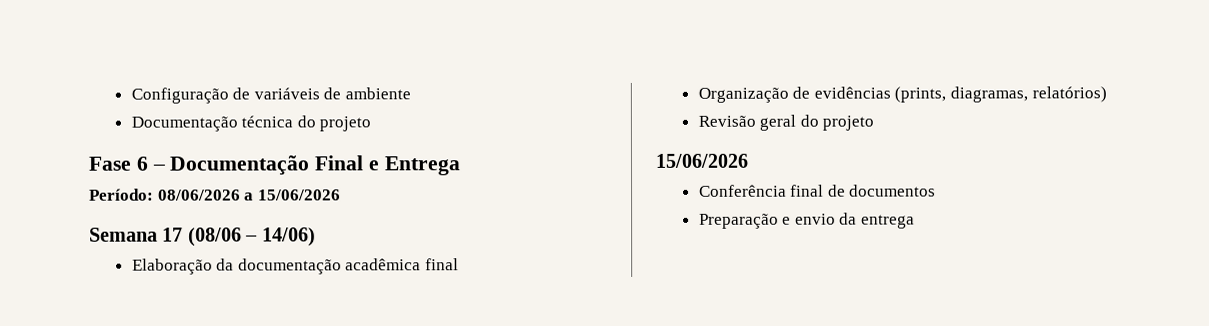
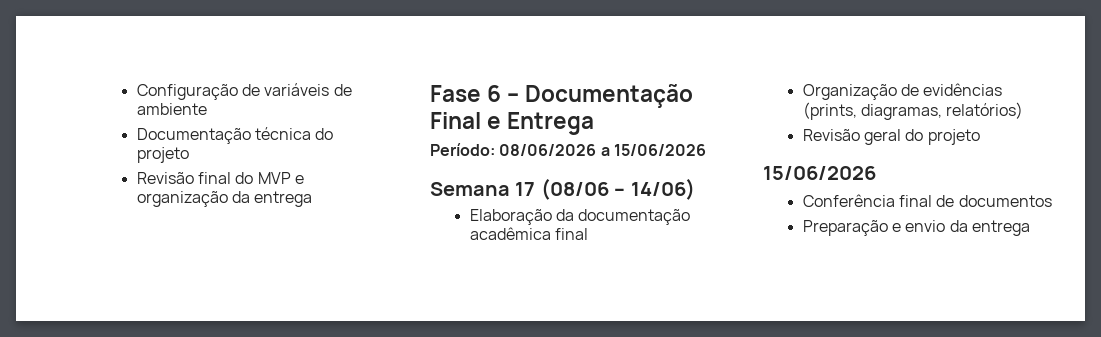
(372, 124) none -> [136,172,305,184] [136,191,313,207] // Revisão final do MVP e organização da entrega

